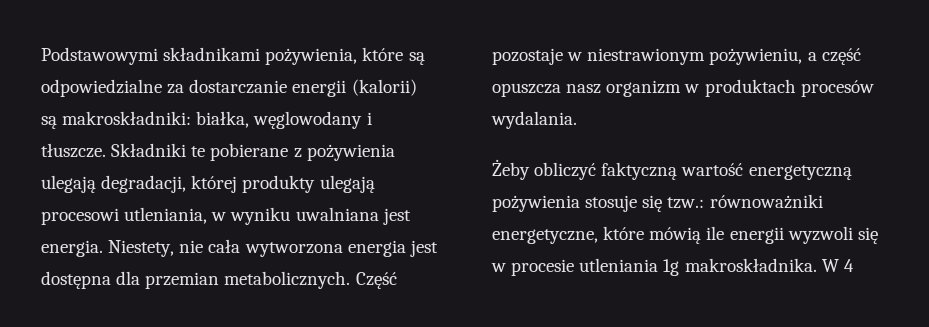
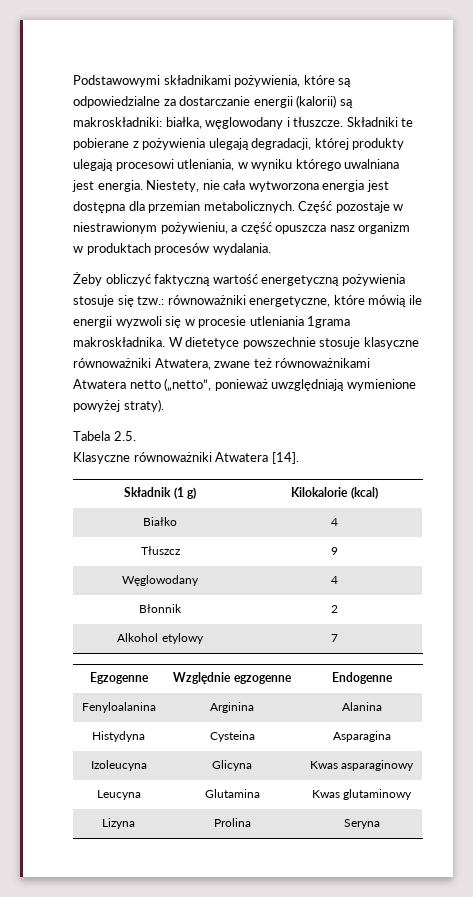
(291, 216) none -> [295,159,341,171] którego
[663,259,680,276] 1g -> [307,316,351,328] 1grama
[843,259,854,272] 4 -> [185,337,419,349] [73,358,371,370] [73,378,416,392] [73,399,164,412] [73,431,136,441] [73,452,299,464] [124,487,196,499] [291,487,378,499] [143,517,177,526] [331,518,338,526] [140,546,181,555] [331,547,338,555] [122,575,199,586] [331,576,338,584] [139,604,182,613] [331,605,338,613] [117,633,204,644] [331,634,338,642] [89,672,149,684] [173,672,292,684] [331,672,393,684] [81,702,156,713] [209,702,254,713] [341,702,382,711] [92,731,145,742] [209,731,255,742] [332,731,391,742] [90,760,147,771] [211,760,252,771] [309,760,415,771] [96,790,141,800] [204,789,260,798] [311,789,413,800] [102,818,135,829] [213,818,251,827] [343,819,380,829] dietetyce powszechnie stosuje klasyczne równoważniki Atwatera, zwane też równoważnikami Atwatera netto („netto”, ponieważ uwzględniają wymienione powyżej straty). // Tabela 2.5. // Klasyczne równoważniki Atwatera [14]. // Składnik (1 g) | Kilokalorie (kcal) // Białko | 4 // Tłuszcz | 9 // Węglowodany | 4 // Błonnik | 2 // Alkohol etylowy | 7 // Egzogenne | Względnie egzogenne | Endogenne // Fenyloalanina | Arginina | Alanina // Histydyna | Cysteina | Asparagina // Izoleucyna | Glicyna | Kwas asparaginowy // Leucyna | Glutamina | Kwas glutaminowy // Lizyna | Prolina | Seryna

